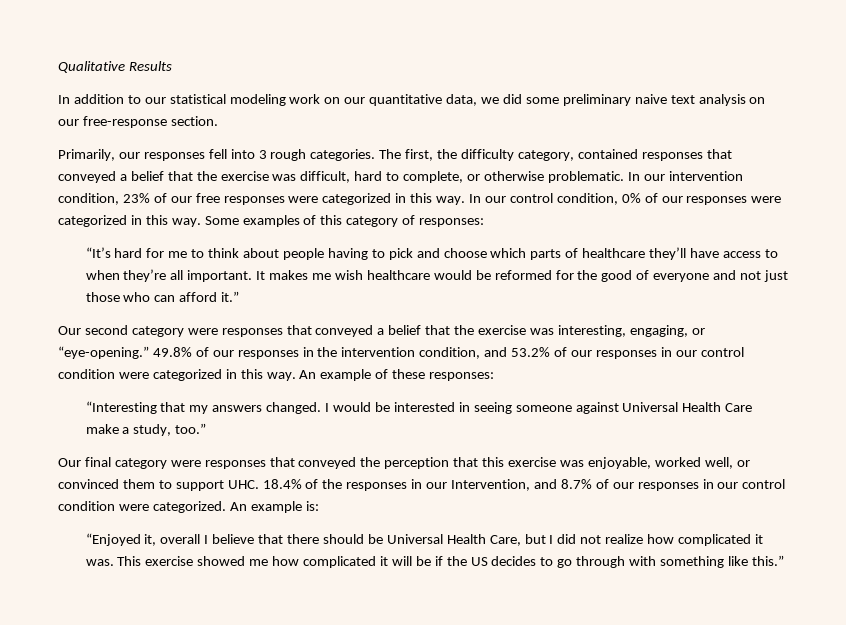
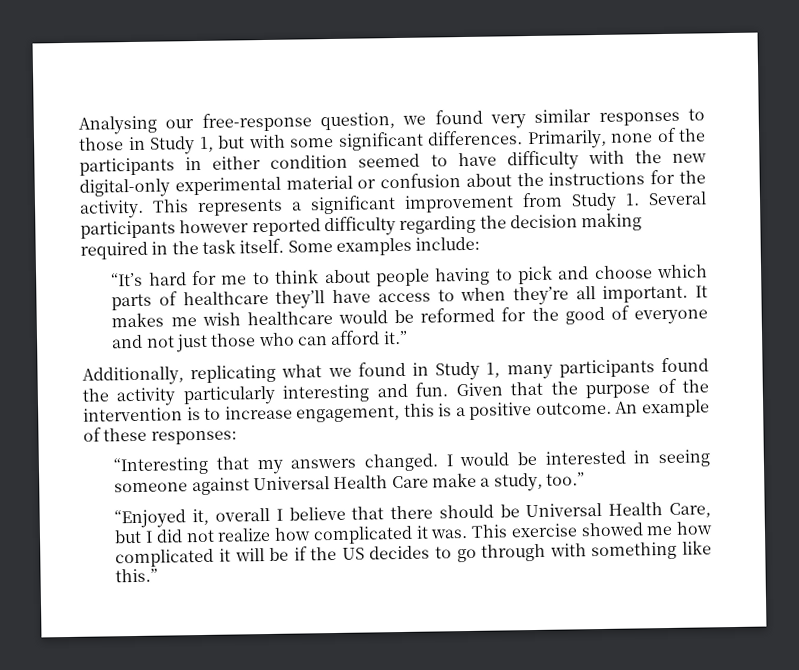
[58,61,172,73] [58,94,766,106] [58,116,218,128] [58,149,732,161] [58,171,743,183] [58,193,782,205] [58,215,485,227] Qualitative Results // In addition to our statistical modeling work on our quantitative data, we did some preliminary naive text analysis on our free-response section. // Primarily, our responses fell into 3 rough categories. The first, the difficulty category, contained responses that conveyed a belief that the exercise was difficult, hard to complete, or otherwise problematic. In our intervention condition, 23% of our free responses were categorized in this way. In our control condition, 0% of our responses were categorized in this way. Some examples of this category of responses: -> [78,108,705,135] [79,127,706,155] [79,150,708,176] [79,169,706,198] [79,191,707,219] [80,212,643,239] [80,236,481,260] Analysing our free-response question, we found very similar responses to those in Study 1, but with some significant differences. Primarily, none of the participants in either condition seemed to have difficulty with the new digital-only experimental material or confusion about the instructions for the activity. This represents a significant improvement from Study 1. Several participants however reported difficulty regarding the decision making required in the task itself. Some examples include:
[58,325,705,337] [58,346,744,359] [58,369,296,381] Our second category were responses that conveyed a belief that the exercise was interesting, engaging, or “eye-opening.” 49.8% of our responses in the intervention condition, and 53.2% of our responses in our control condition were categorized in this way. -> [82,357,709,386] [82,378,709,407] [83,401,612,423] Additionally, replicating what we found in Study 1, many participants found the activity particularly interesting and fun. Given that the purpose of the intervention is to increase engagement, this is a positive outcome.
[58,457,750,469] [58,479,786,491] [58,501,319,513] // Our final category were responses that conveyed the perception that this exercise was enjoyable, worked well, or convinced them to support UHC. 18.4% of the responses in our Intervention, and 8.7% of our responses in our control condition were categorized. An example is: -> (585, 479) none

